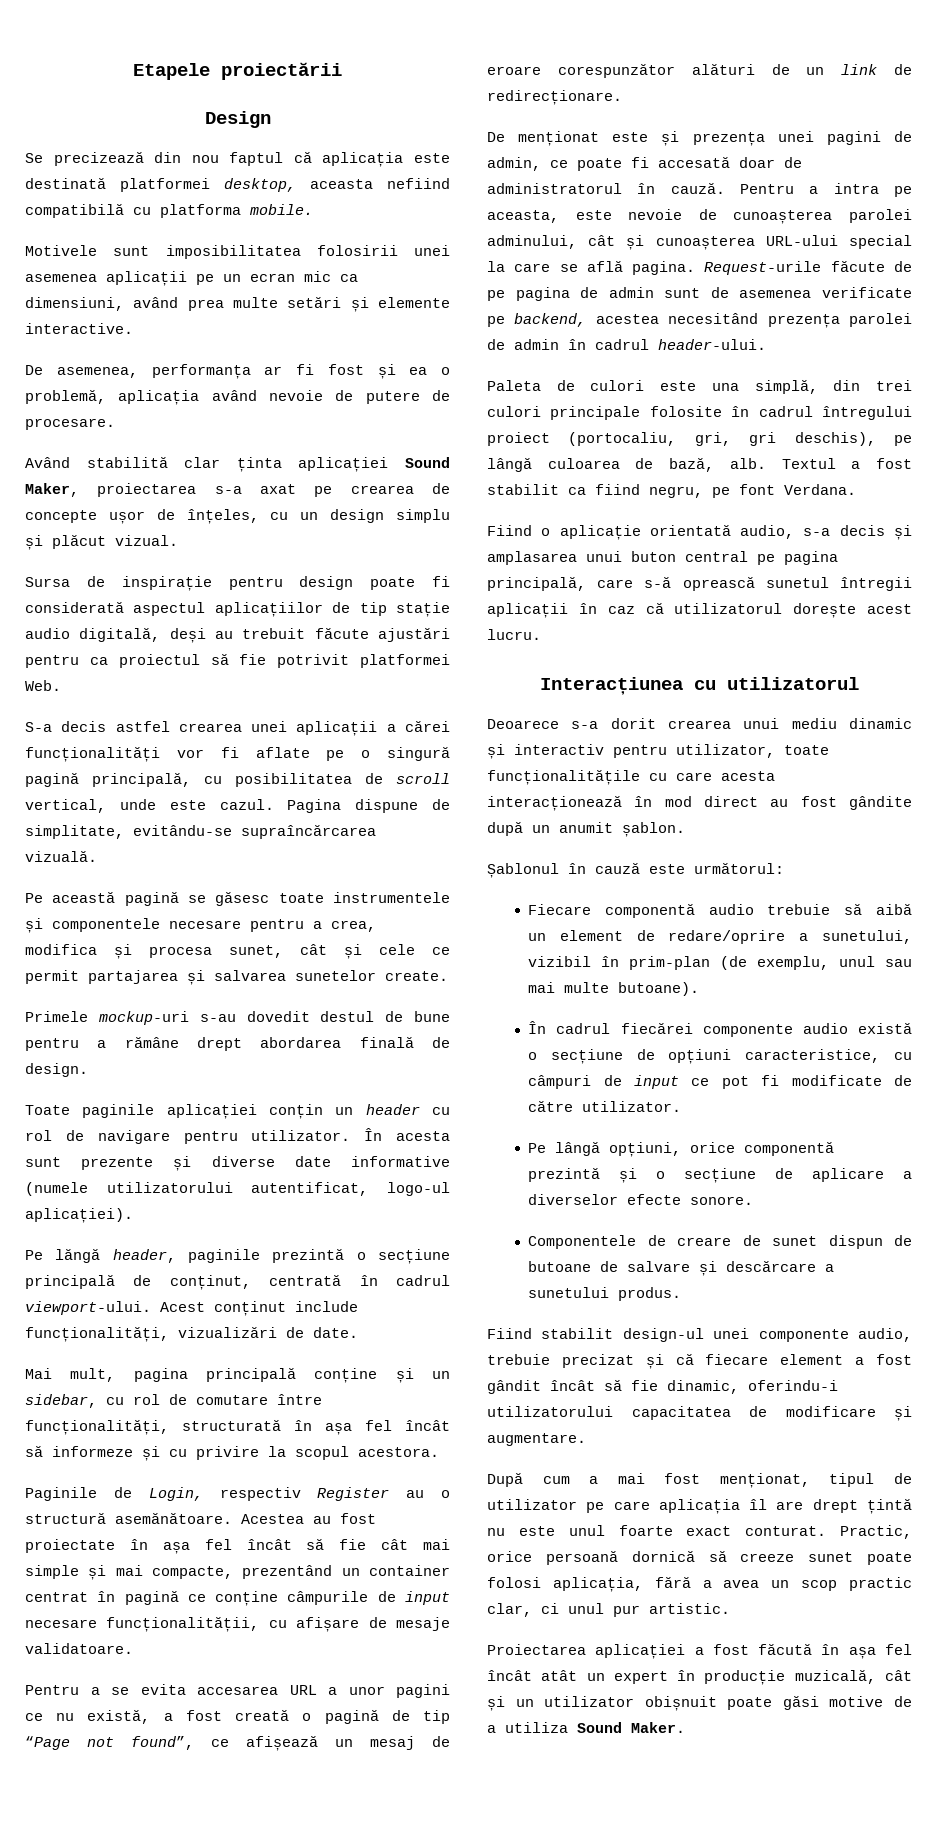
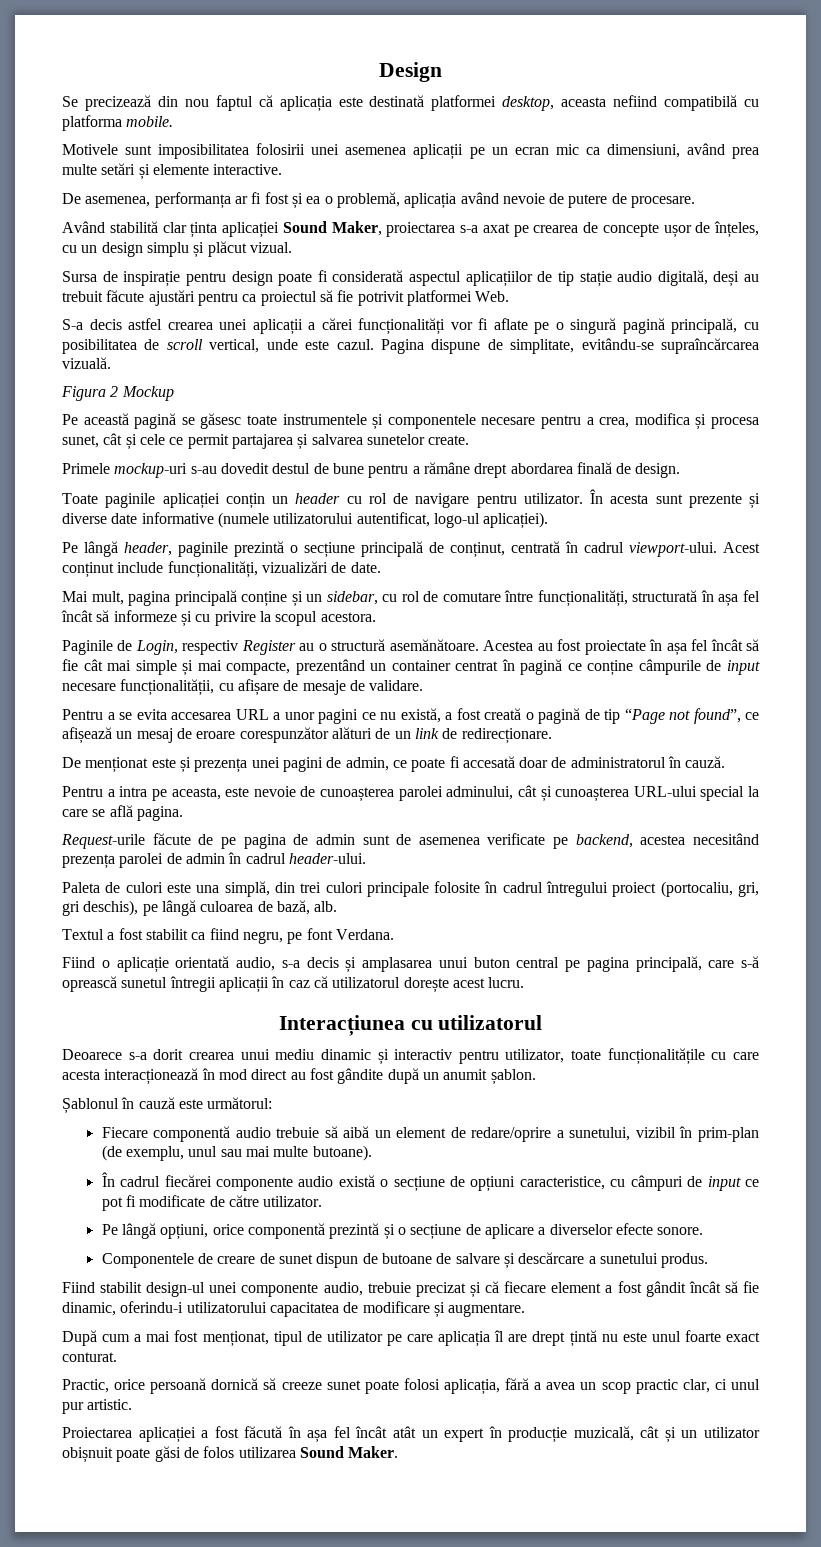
[133,62,342,80] Etapele proiectării // -> (379, 72) none
(97, 856) none -> [61,386,174,401] // Figura 2 Mockup
[55,1248,101,1263] lăngă -> [84,541,118,557] lângă
[25,1643,133,1654] validatoare. -> [349,680,424,691] de validare.
(725, 188) none -> (726, 762) //
(696, 268) none -> (183, 813) //
(766, 463) none -> (338, 906) //
(827, 1531) none -> (117, 1357) //
[829,1696,912,1707] [487,1722,568,1733] motive de a utiliza -> [183,1446,296,1458] de folos utilizarea

